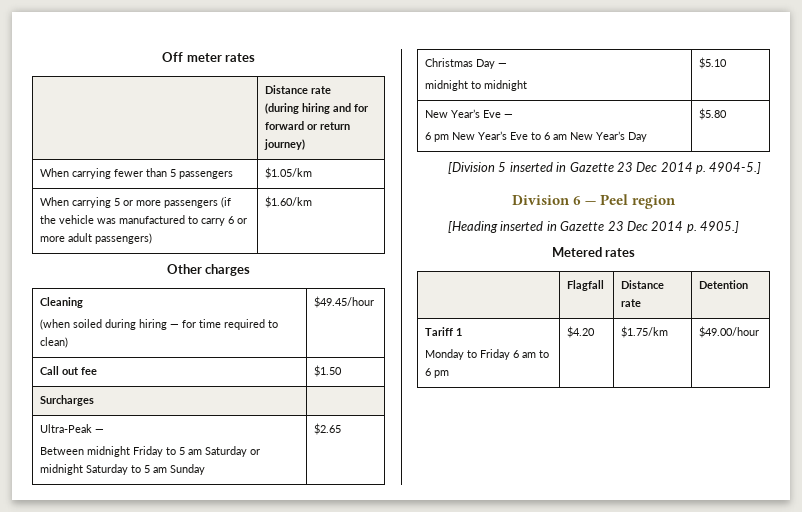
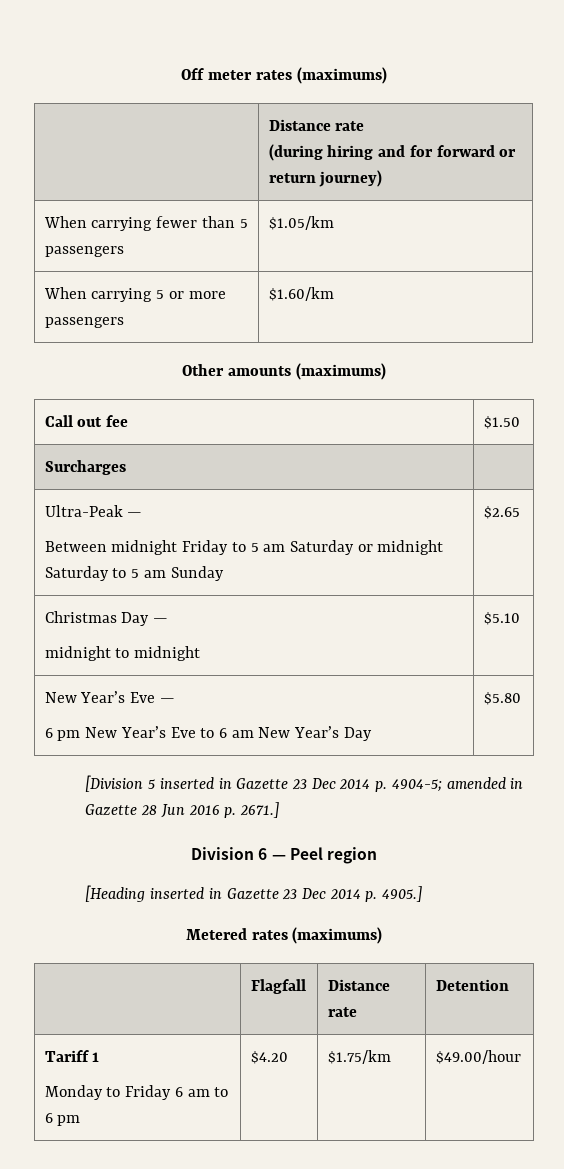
(255, 57) none -> [296,67,387,84] (maximums)
[221,197,232,208] [40,215,248,226] [40,233,153,244] [265,196,313,208] [166,264,251,276] [40,297,84,308] [40,319,279,330] [40,337,69,348] [314,296,375,308] (if the vehicle was manufactured to carry 6 or more adult passengers) | $1.60/km // Other charges // Cleaning // (when soiled during hiring — for time required to clean) | $49.45/hour -> [268,287,334,301] [182,363,386,380] | $1.60/km // Other amounts (maximums)
[709,162,762,174] 4904-5.] -> [391,777,524,791] [85,802,280,818] 4904-5; amended in Gazette 28 Jun 2016 p. 2671.]
(636, 252) none -> [292,927,383,944] (maximums)

